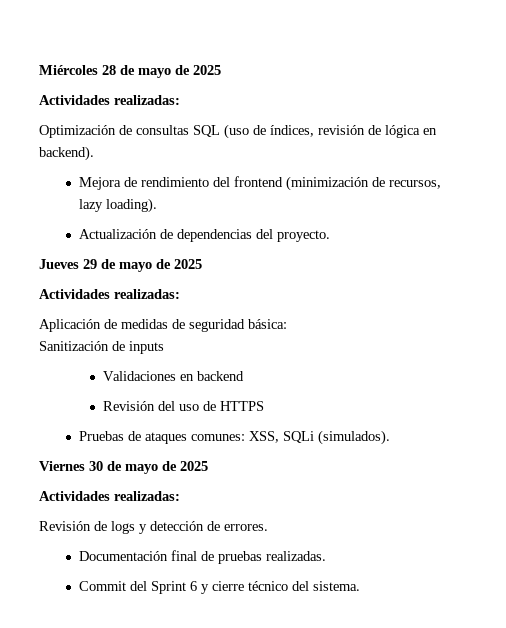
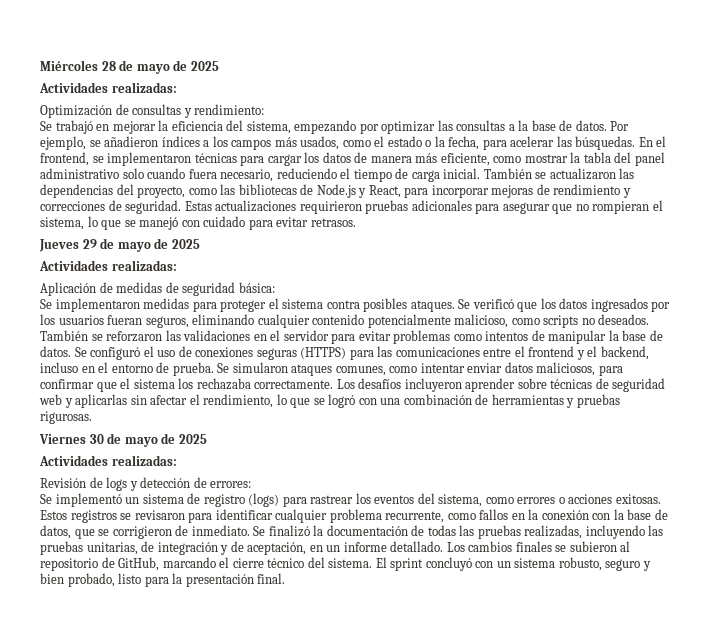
[193,124,437,139] [39,146,94,161] [78,176,441,191] [78,198,157,213] [78,229,330,242] SQL (uso de índices, revisión de lógica en backend). // Mejora de rendimiento del frontend (minimización de recursos, lazy loading). // Actualización de dependencias del proyecto. -> [183,104,265,118] [40,120,630,134] [40,136,667,150] [40,152,665,166] [40,168,635,182] [40,184,631,198] [40,200,663,214] [40,216,356,230] y rendimiento: // Se trabajó en mejorar la eficiencia del sistema, empezando por optimizar las consultas a la base de datos. Por ejemplo, se añadieron índices a los campos más usados, como el estado o la fecha, para acelerar las búsquedas. En el frontend, se implementaron técnicas para cargar los datos de manera más eficiente, como mostrar la tabla del panel administrativo solo cuando fuera necesario, reduciendo el tiempo de carga inicial. También se actualizaron las dependencias del proyecto, como las bibliotecas de Node.js y React, para incorporar mejoras de rendimiento y correcciones de seguridad. Estas actualizaciones requirieron pruebas adicionales para asegurar que no rompieran el sistema, lo que se manejó con cuidado para evitar retrasos.
[39,341,164,354] [102,371,244,381] [102,401,264,411] [78,430,390,445] Sanitización de inputs // Validaciones en backend // Revisión del uso de HTTPS // Pruebas de ataques comunes: XSS, SQLi (simulados). -> [40,298,671,312] [40,314,650,328] [40,330,663,344] [40,346,649,360] [40,362,623,376] [40,378,666,392] [39,394,620,408] [40,411,92,424] Se implementaron medidas para proteger el sistema contra posibles ataques. Se verificó que los datos ingresados por los usuarios fueran seguros, eliminando cualquier contenido potencialmente malicioso, como scripts no deseados. También se reforzaron las validaciones en el servidor para evitar problemas como intentos de manipular la base de datos. Se configuró el uso de conexiones seguras (HTTPS) para las comunicaciones entre el frontend y el backend, incluso en el entorno de prueba. Se simularon ataques comunes, como intentar enviar datos maliciosos, para confirmar que el sistema los rechazaba correctamente. Los desafíos incluyeron aprender sobre técnicas de seguridad web y aplicarlas sin afectar el rendimiento, lo que se logró con una combinación de herramientas y pruebas rigurosas.
[224,524,268,531] [78,550,326,564] [78,581,360,594] errores. // Documentación final de pruebas realizadas. // Commit del Sprint 6 y cierre técnico del sistema. -> [210,481,252,488] [40,493,661,507] [40,509,668,523] [40,525,664,539] [40,541,631,555] [40,557,651,571] [40,573,286,587] errores: // Se implementó un sistema de registro (logs) para rastrear los eventos del sistema, como errores o acciones exitosas. Estos registros se revisaron para identificar cualquier problema recurrente, como fallos en la conexión con la base de datos, que se corrigieron de inmediato. Se finalizó la documentación de todas las pruebas realizadas, incluyendo las pruebas unitarias, de integración y de aceptación, en un informe detallado. Los cambios finales se subieron al repositorio de GitHub, marcando el cierre técnico del sistema. El sprint concluyó con un sistema robusto, seguro y bien probado, listo para la presentación final.

